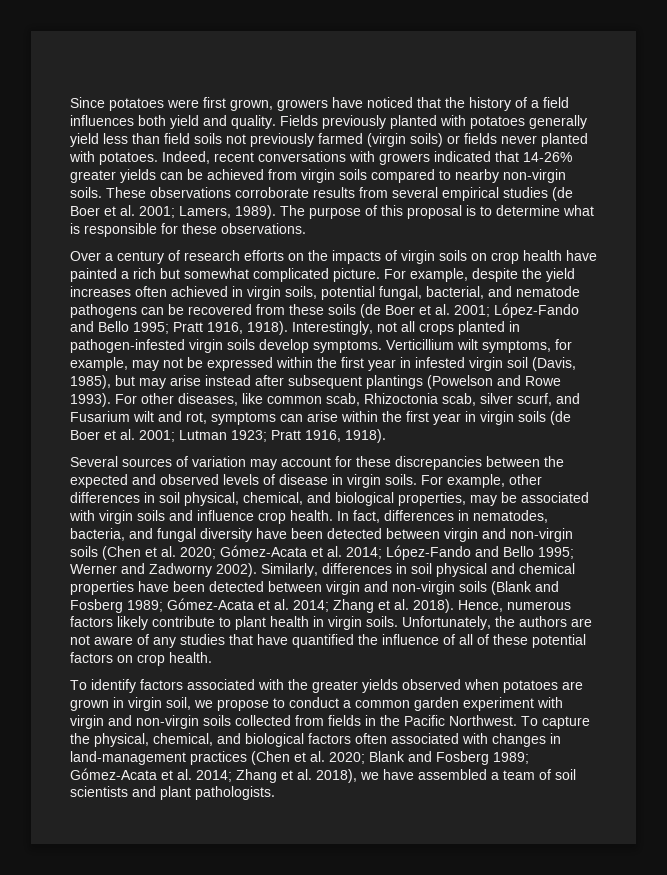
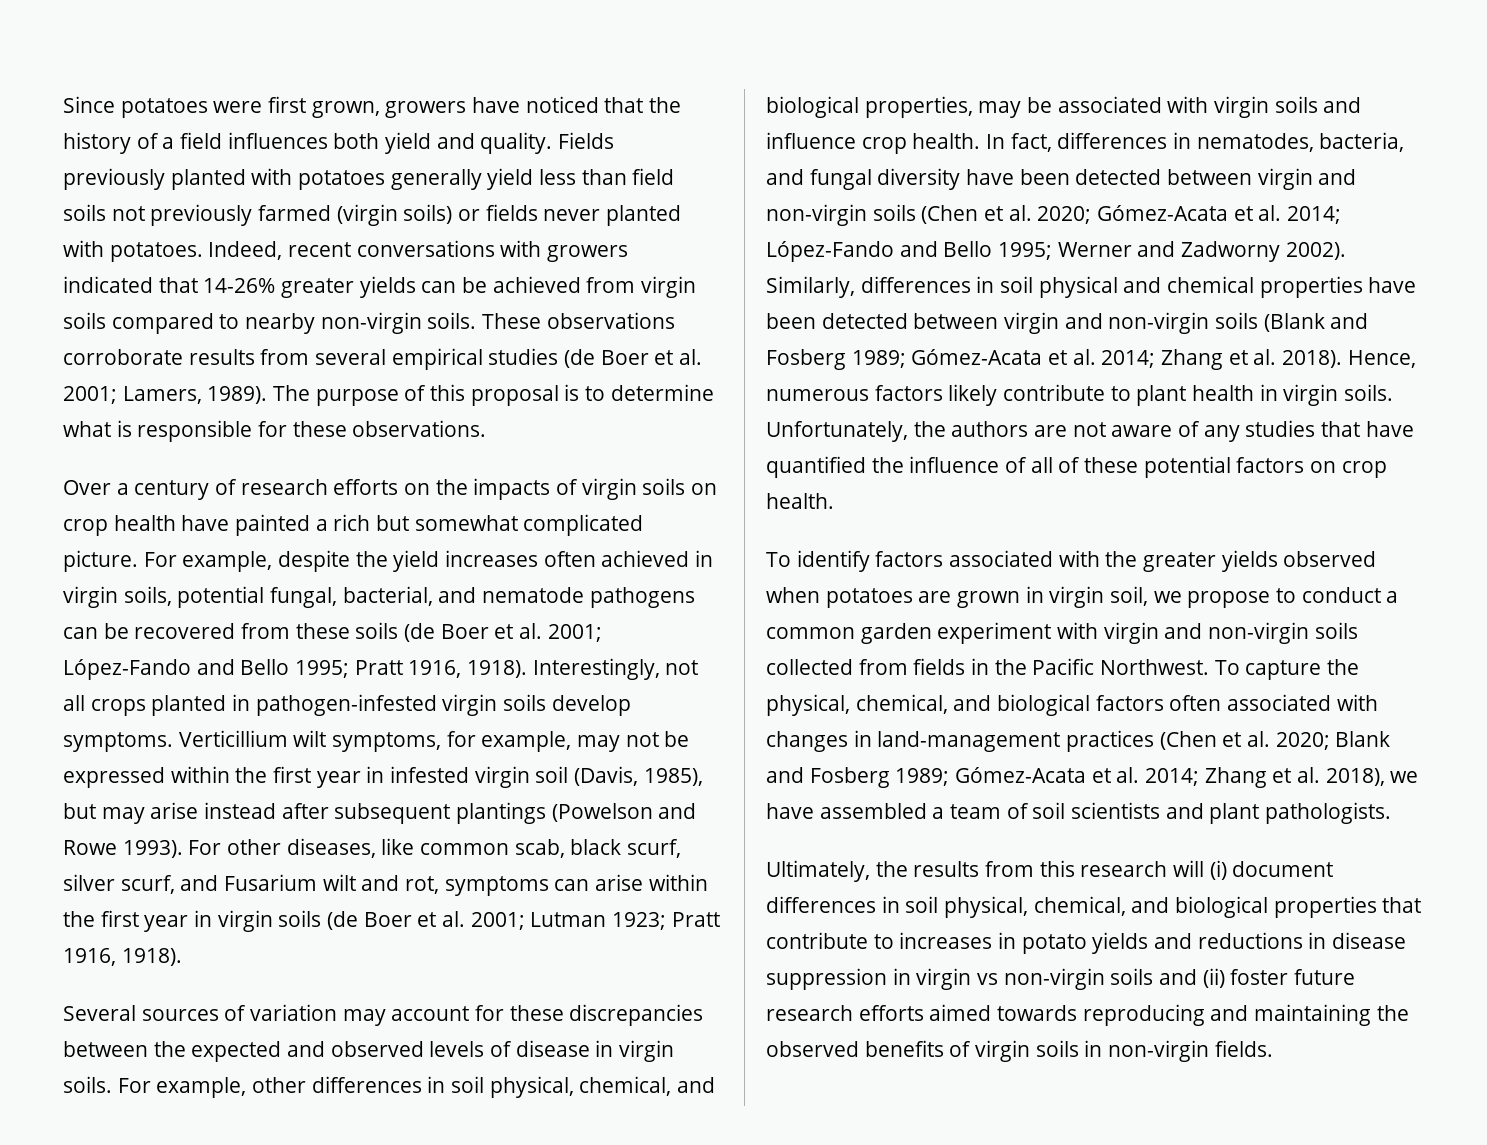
[364,393,476,406] Rhizoctonia scab, -> [570,839,682,858] black scurf,
(275, 793) none -> [766,860,1334,882] [766,896,1422,918] [766,932,1407,954] [766,968,1356,990] [766,1004,1409,1026] [766,1040,1273,1062] // Ultimately, the results from this research will (i) document differences in soil physical, chemical, and biological properties that contribute to increases in potato yields and reductions in disease suppression in virgin vs non-virgin soils and (ii) foster future research efforts aimed towards reproducing and maintaining the observed benefits of virgin soils in non-virgin fields.

